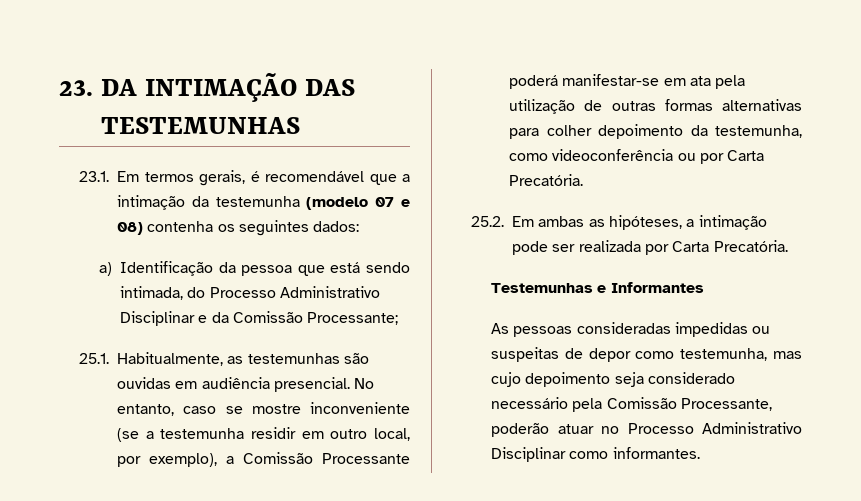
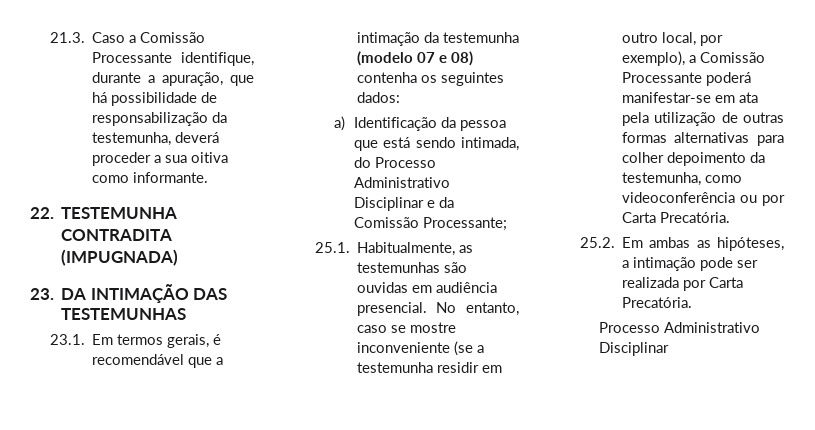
(59, 88) none -> [49,32,205,43] [91,52,254,66] [91,72,254,86] [91,92,217,106] [91,112,227,126] [91,132,219,146] [91,152,228,166] [91,172,208,183] [30,207,178,219] [61,229,173,241] [61,249,179,266] 21.3. Caso a Comissão Processante identifique, durante a apuração, que há possibilidade de responsabilização da testemunha, deverá proceder a sua oitiva como informante. // 22. TESTEMUNHA CONTRADITA (IMPUGNADA) //
[491,282,704,293] [491,322,771,337] [491,347,802,362] [491,372,735,387] [491,397,772,412] [491,422,802,437] [491,447,700,462] Testemunhas e Informantes // As pessoas consideradas impedidas ou suspeitas de depor como testemunha, mas cujo depoimento seja considerado necessário pela Comissão Processante, poderão atuar no Processo Administrativo Disciplinar como informantes. -> [598,322,760,333] [598,342,669,356] Processo Administrativo Disciplinar

